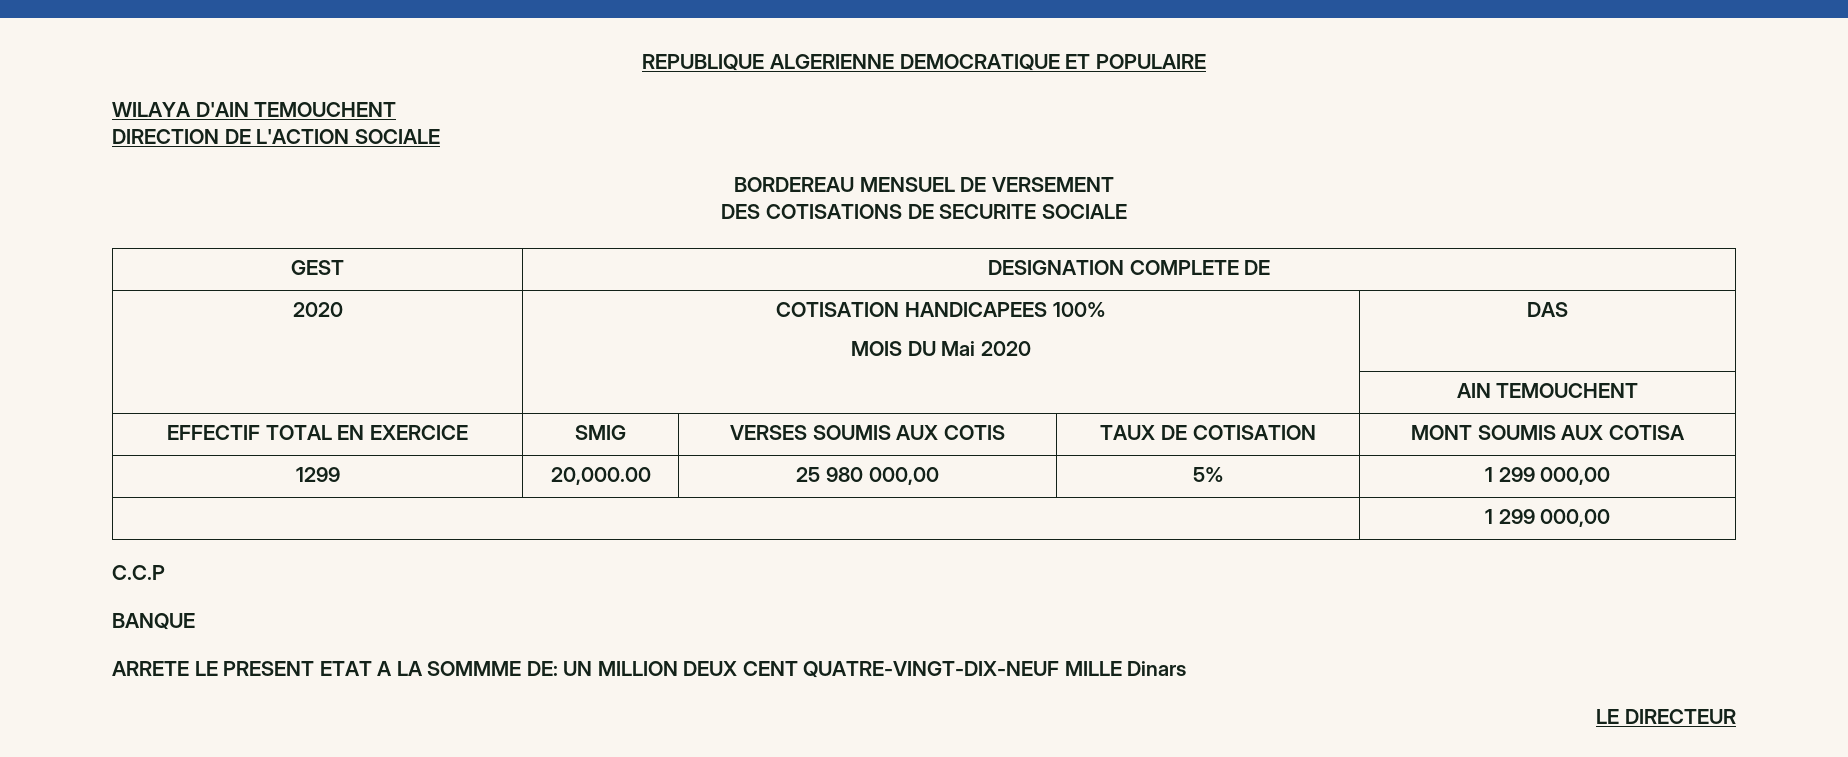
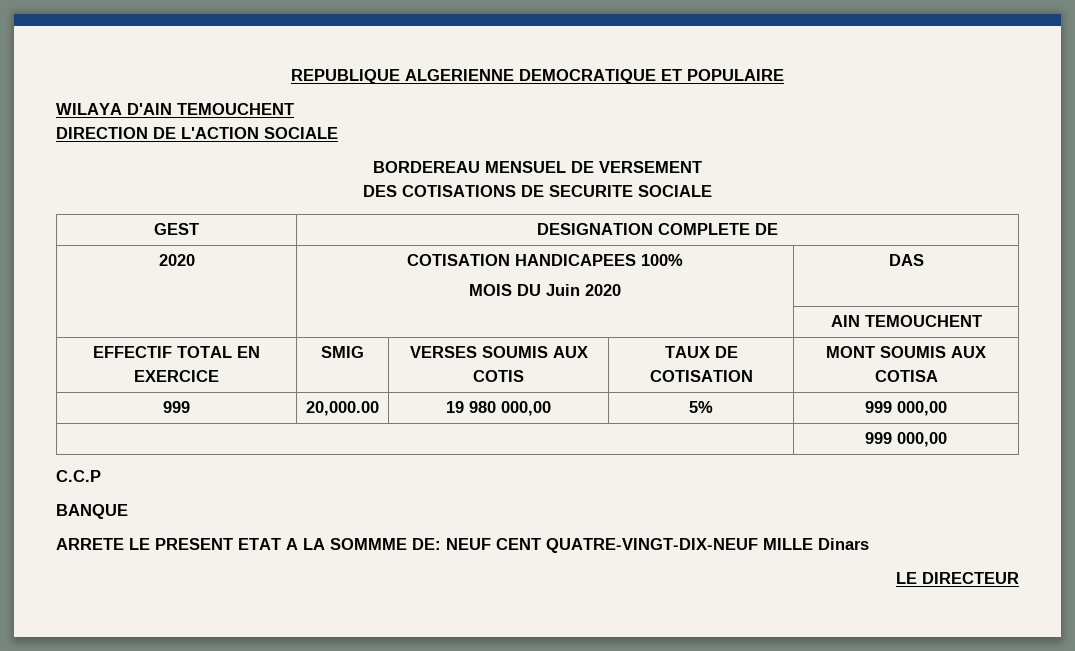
[941,341,976,356] Mai -> [546,284,580,296] Juin
[295,467,340,482] 1299 -> [163,401,190,413] 999
[796,467,821,482] 25 -> [446,401,464,413] 19
[1484,467,1535,482] 1 299 -> [865,401,892,413] 999
[1484,509,1535,524] 1 299 -> [865,432,892,444] 999
[563,661,738,676] UN MILLION DEUX -> [446,538,491,550] NEUF

